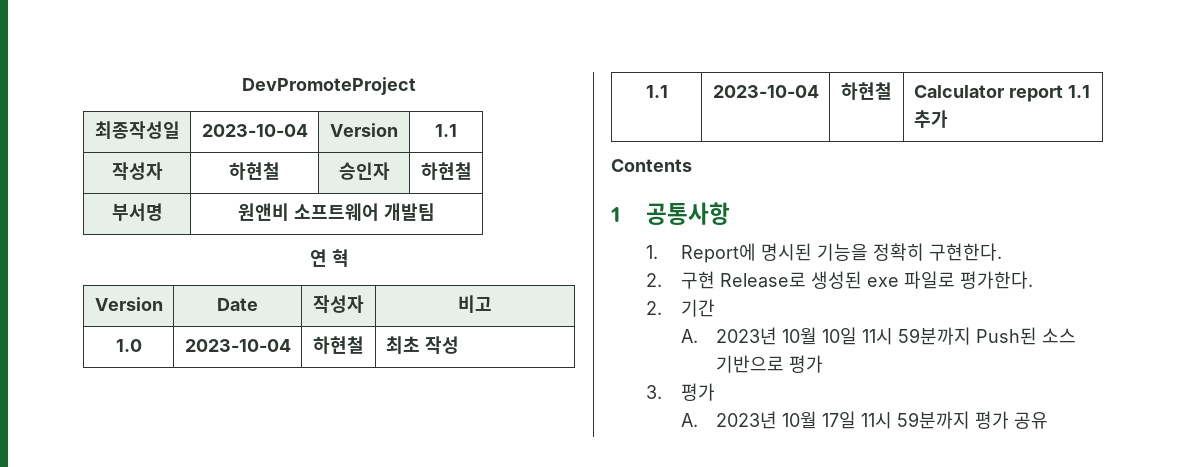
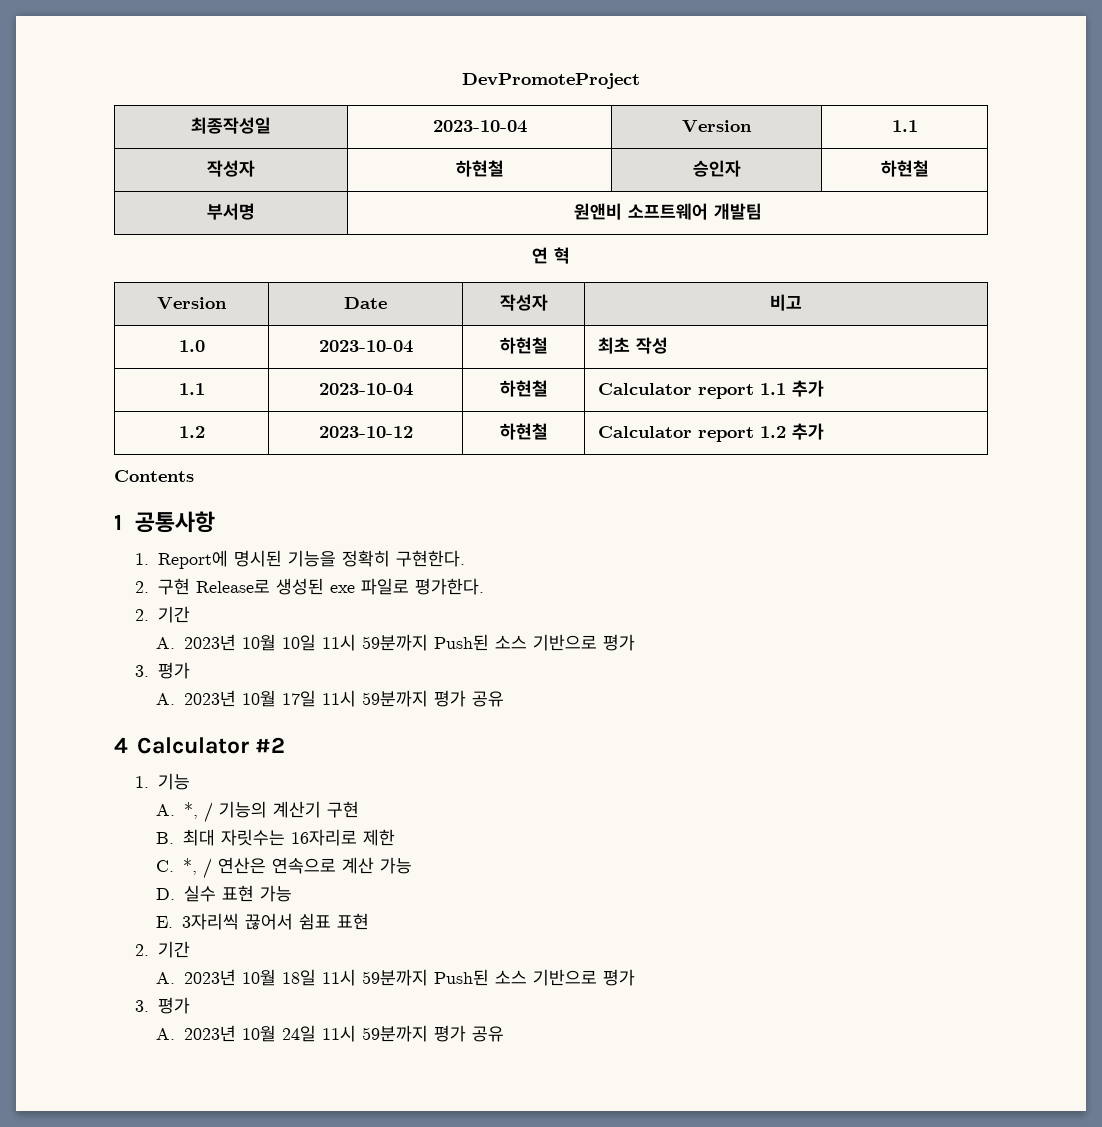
(948, 119) none -> [178,426,205,438] [318,426,413,438] [499,423,548,440] [598,423,825,442] // 1.2 | 2023-10-12 | 하현철 | Calculator report 1.2 추가
(1049, 420) none -> [114,737,286,754] [135,773,191,790] [156,801,360,823] [156,829,396,846] [156,857,413,879] [156,885,293,902] [156,913,370,930] [135,941,191,958] [156,969,636,986] [135,997,191,1014] [156,1025,505,1042] // 4 Calculator #2 // 1. 기능 // A. *, / 기능의 계산기 구현 // B. 최대 자릿수는 16자리로 제한 // C. *, / 연산은 연속으로 계산 가능 // D. 실수 표현 가능 // E. 3자리씩 끊어서 쉼표 표현 // 2. 기간 // A. 2023년 10월 18일 11시 59분까지 Push된 소스 기반으로 평가 // 3. 평가 // A. 2023년 10월 24일 11시 59분까지 평가 공유

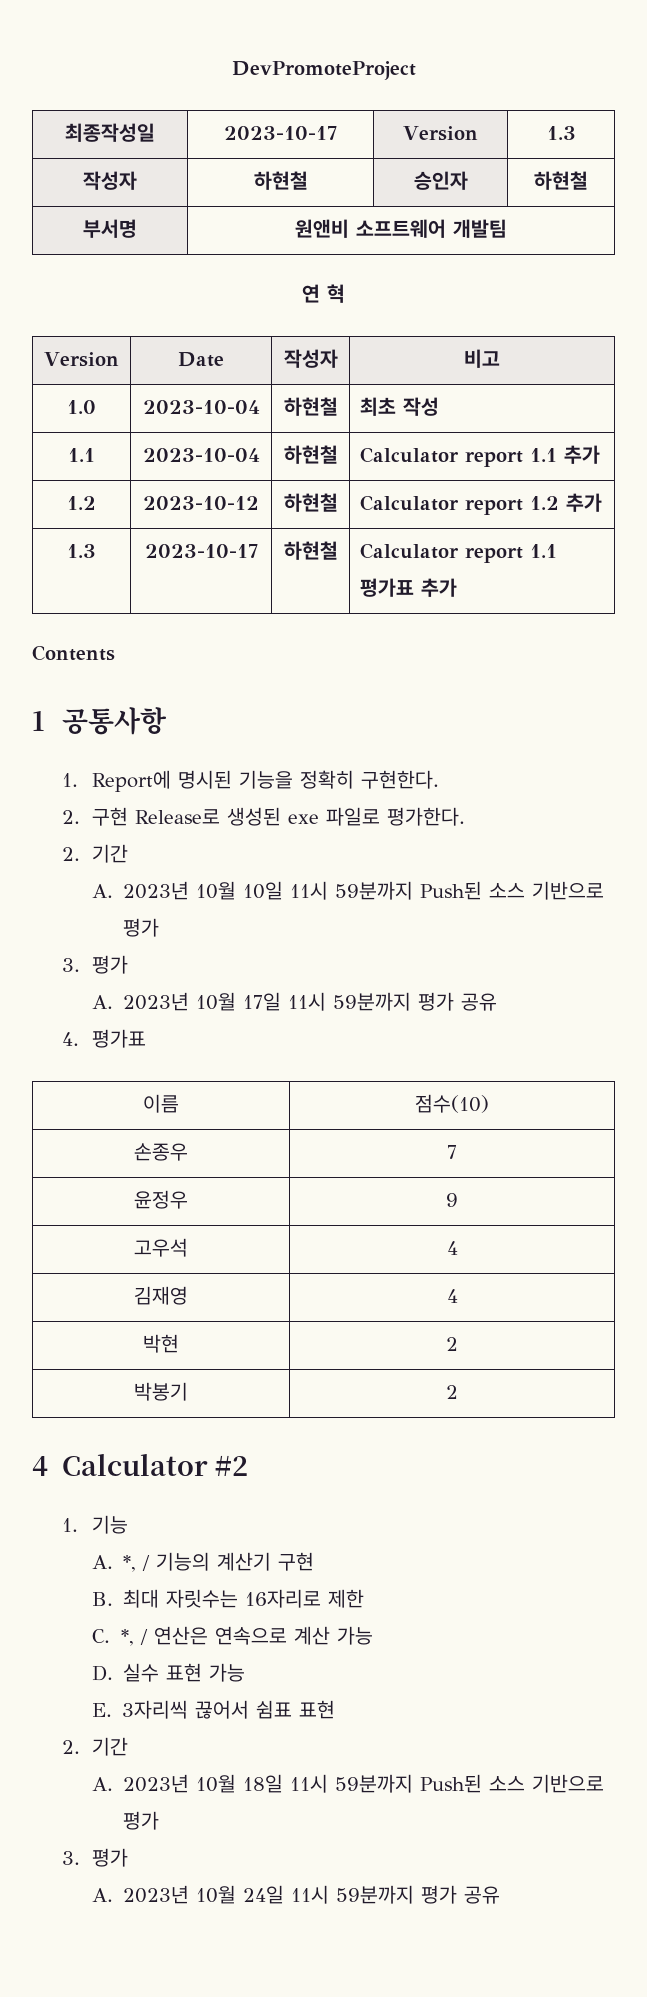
[432,120,527,133] [682,120,752,132] [891,120,918,132] 2023-10-04 | Version | 1.1 -> [224,126,337,140] [403,126,479,141] [546,126,576,140] 2023-10-17 | Version | 1.3
(825, 431) none -> [67,544,96,558] [144,544,258,558] [283,541,338,560] [360,543,558,563] [360,578,458,597] // 1.3 | 2023-10-17 | 하현철 | Calculator report 1.1 평가표 추가
(505, 699) none -> [61,1029,146,1048] [143,1094,179,1113] [415,1094,489,1113] [134,1143,188,1161] [447,1145,457,1159] [134,1190,188,1209] [446,1193,458,1207] [134,1238,188,1257] [446,1241,458,1255] [134,1286,188,1305] [446,1289,458,1303] [143,1334,179,1353] [446,1337,458,1351] [134,1382,188,1401] [446,1385,458,1399] // 4. 평가표 // 이름 | 점수(10) // 손종우 | 7 // 윤정우 | 9 // 고우석 | 4 // 김재영 | 4 // 박현 | 2 // 박봉기 | 2

